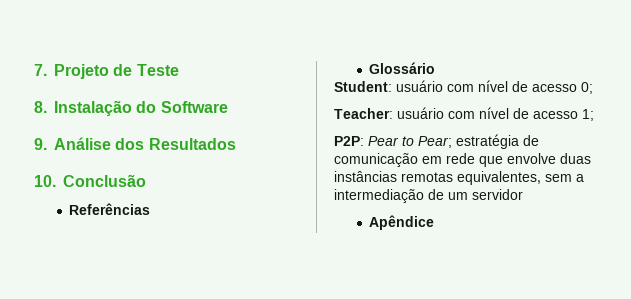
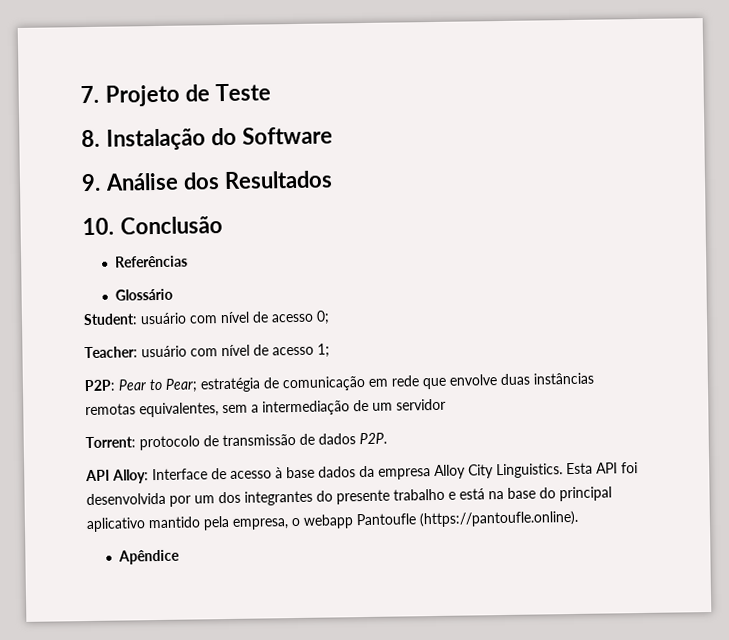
(523, 194) none -> [85,432,387,451] [85,462,638,484] [86,486,612,507] [86,510,578,533] // Torrent: protocolo de transmissão de dados P2P. // API Alloy: Interface de acesso à base dados da empresa Alloy City Linguistics. Esta API foi desenvolvida por um dos integrantes do presente trabalho e está na base do principal aplicativo mantido pela empresa, o webapp Pantoufle (https://pantoufle.online).

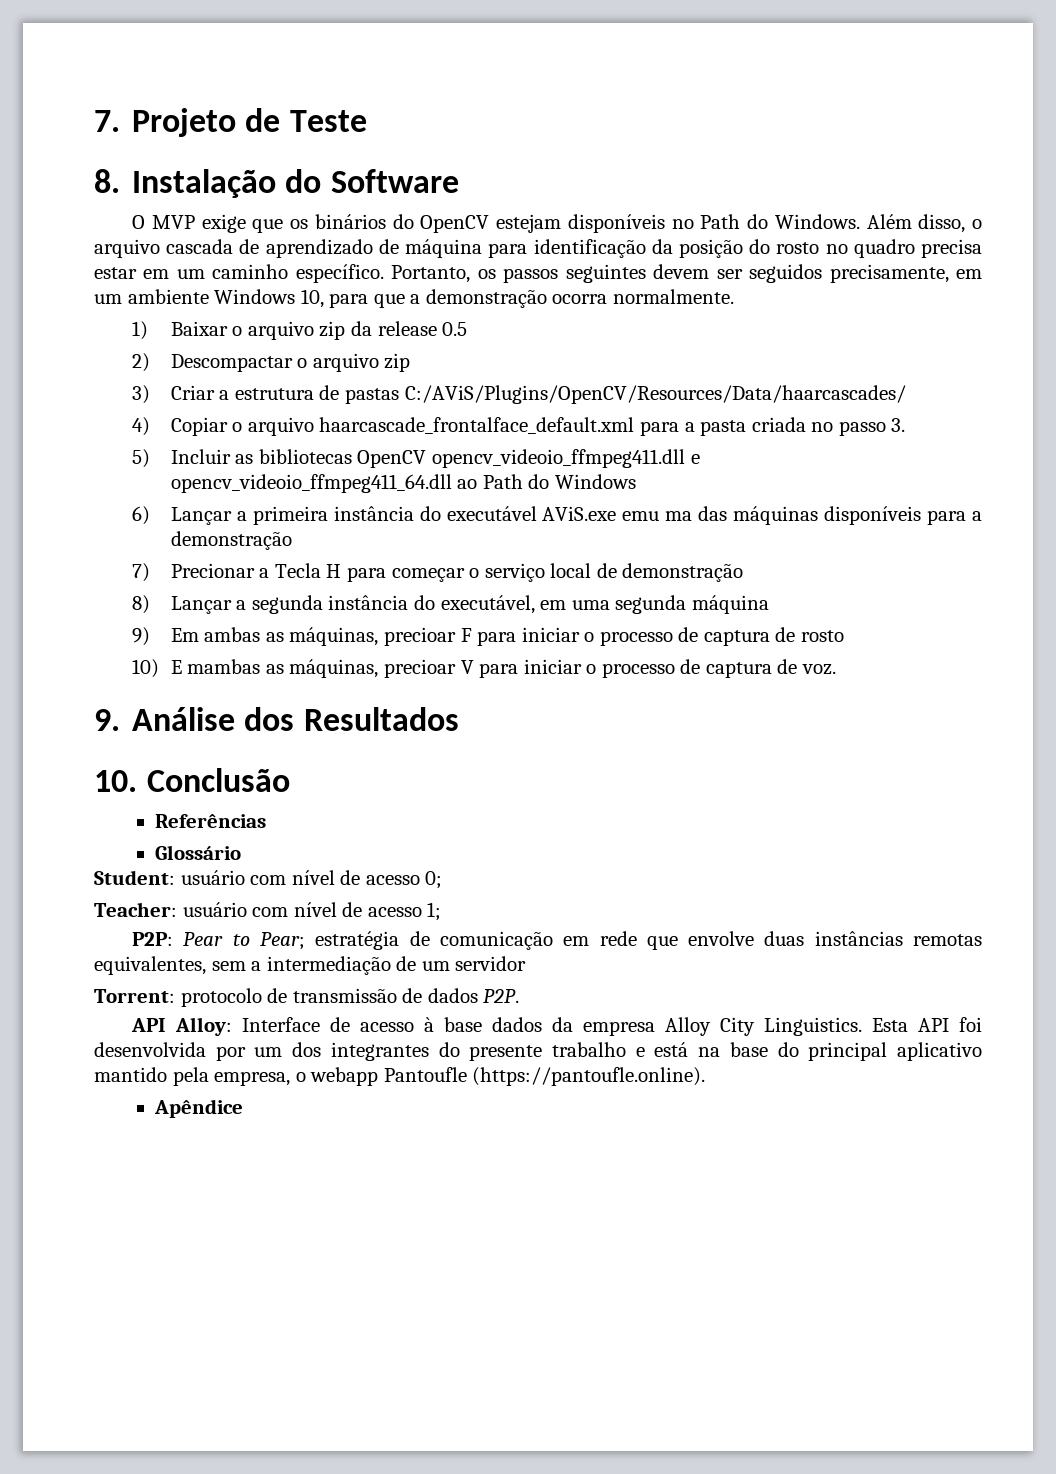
(333, 135) none -> [132,214,983,233] [94,239,982,258] [94,264,982,283] [94,289,734,308] [132,321,468,340] [132,353,411,372] [132,385,906,404] [132,417,906,436] [132,449,700,468] [170,474,636,493] [132,506,983,525] [170,531,292,550] [132,563,744,582] [132,595,769,614] [132,627,844,646] [132,659,836,678] // O MVP exige que os binários do OpenCV estejam disponíveis no Path do Windows. Além disso, o arquivo cascada de aprendizado de máquina para identificação da posição do rosto no quadro precisa estar em um caminho específico. Portanto, os passos seguintes devem ser seguidos precisamente, em um ambiente Windows 10, para que a demonstração ocorra normalmente. // 1) Baixar o arquivo zip da release 0.5 // 2) Descompactar o arquivo zip // 3) Criar a estrutura de pastas C:/AViS/Plugins/OpenCV/Resources/Data/haarcascades/ // 4) Copiar o arquivo haarcascade_frontalface_default.xml para a pasta criada no passo 3. // 5) Incluir as bibliotecas OpenCV opencv_videoio_ffmpeg411.dll e opencv_videoio_ffmpeg411_64.dll ao Path do Windows // 6) Lançar a primeira instância do executável AViS.exe emu ma das máquinas disponíveis para a demonstração // 7) Precionar a Tecla H para começar o serviço local de demonstração // 8) Lançar a segunda instância do executável, em uma segunda máquina // 9) Em ambas as máquinas, precioar F para iniciar o processo de captura de rosto // 10) E mambas as máquinas, precioar V para iniciar o processo de captura de voz.

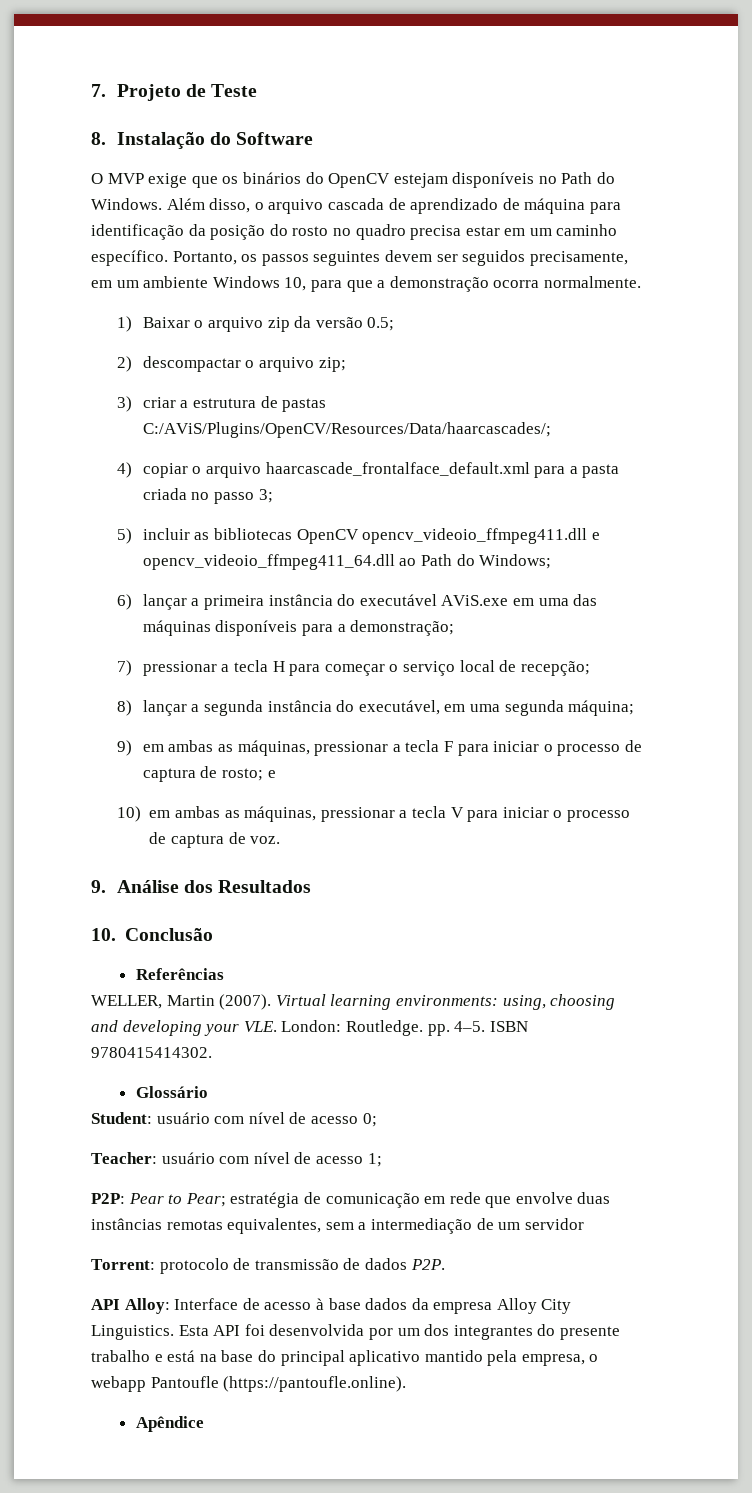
[377,321,468,336] release 0.5 -> [315,317,395,331] versão 0.5;
[170,353,411,372] Descompactar o arquivo zip -> [142,356,346,372] descompactar o arquivo zip;
[170,385,215,400] Criar -> [142,397,176,408] criar
[404,385,906,404] C:/AViS/Plugins/OpenCV/Resources/Data/haarcascades/ -> [142,422,551,438] C:/AViS/Plugins/OpenCV/Resources/Data/haarcascades/;
[170,417,228,436] Copiar -> [142,463,188,478] copiar
[891,418,906,432] 3. -> [258,489,273,503] 3;
[170,449,231,464] Incluir -> [142,528,190,540] incluir
[554,474,636,489] Windows -> [479,554,552,569] Windows;
[170,507,232,525] Lançar -> [142,594,187,610] lançar
[622,511,693,521] emu ma -> [512,598,569,606] em uma
[170,531,292,550] demonstração -> [350,620,455,636] demonstração;
[170,563,321,578] Precionar a Tecla -> [142,660,268,676] pressionar a tecla
[622,563,744,582] demonstração -> [520,661,590,676] recepção;
[170,596,232,614] Lançar -> [142,700,187,716] lançar
[691,595,769,614] máquina -> [568,700,635,716] máquina;
[170,627,456,646] Em ambas as máquinas, precioar -> [142,740,440,756] em ambas as máquinas, pressionar a tecla
[800,630,844,642] rosto -> [221,768,276,781] rosto; e
[170,659,456,678] E mambas as máquinas, precioar -> [149,806,446,822] em ambas as máquinas, pressionar a tecla
(266, 821) none -> [91,994,616,1010] [91,1020,528,1036] [91,1047,212,1058] // WELLER, Martin (2007). Virtual learning environments: using, choosing and developing your VLE. London: Routledge. pp. 4–5. ISBN 9780415414302.

